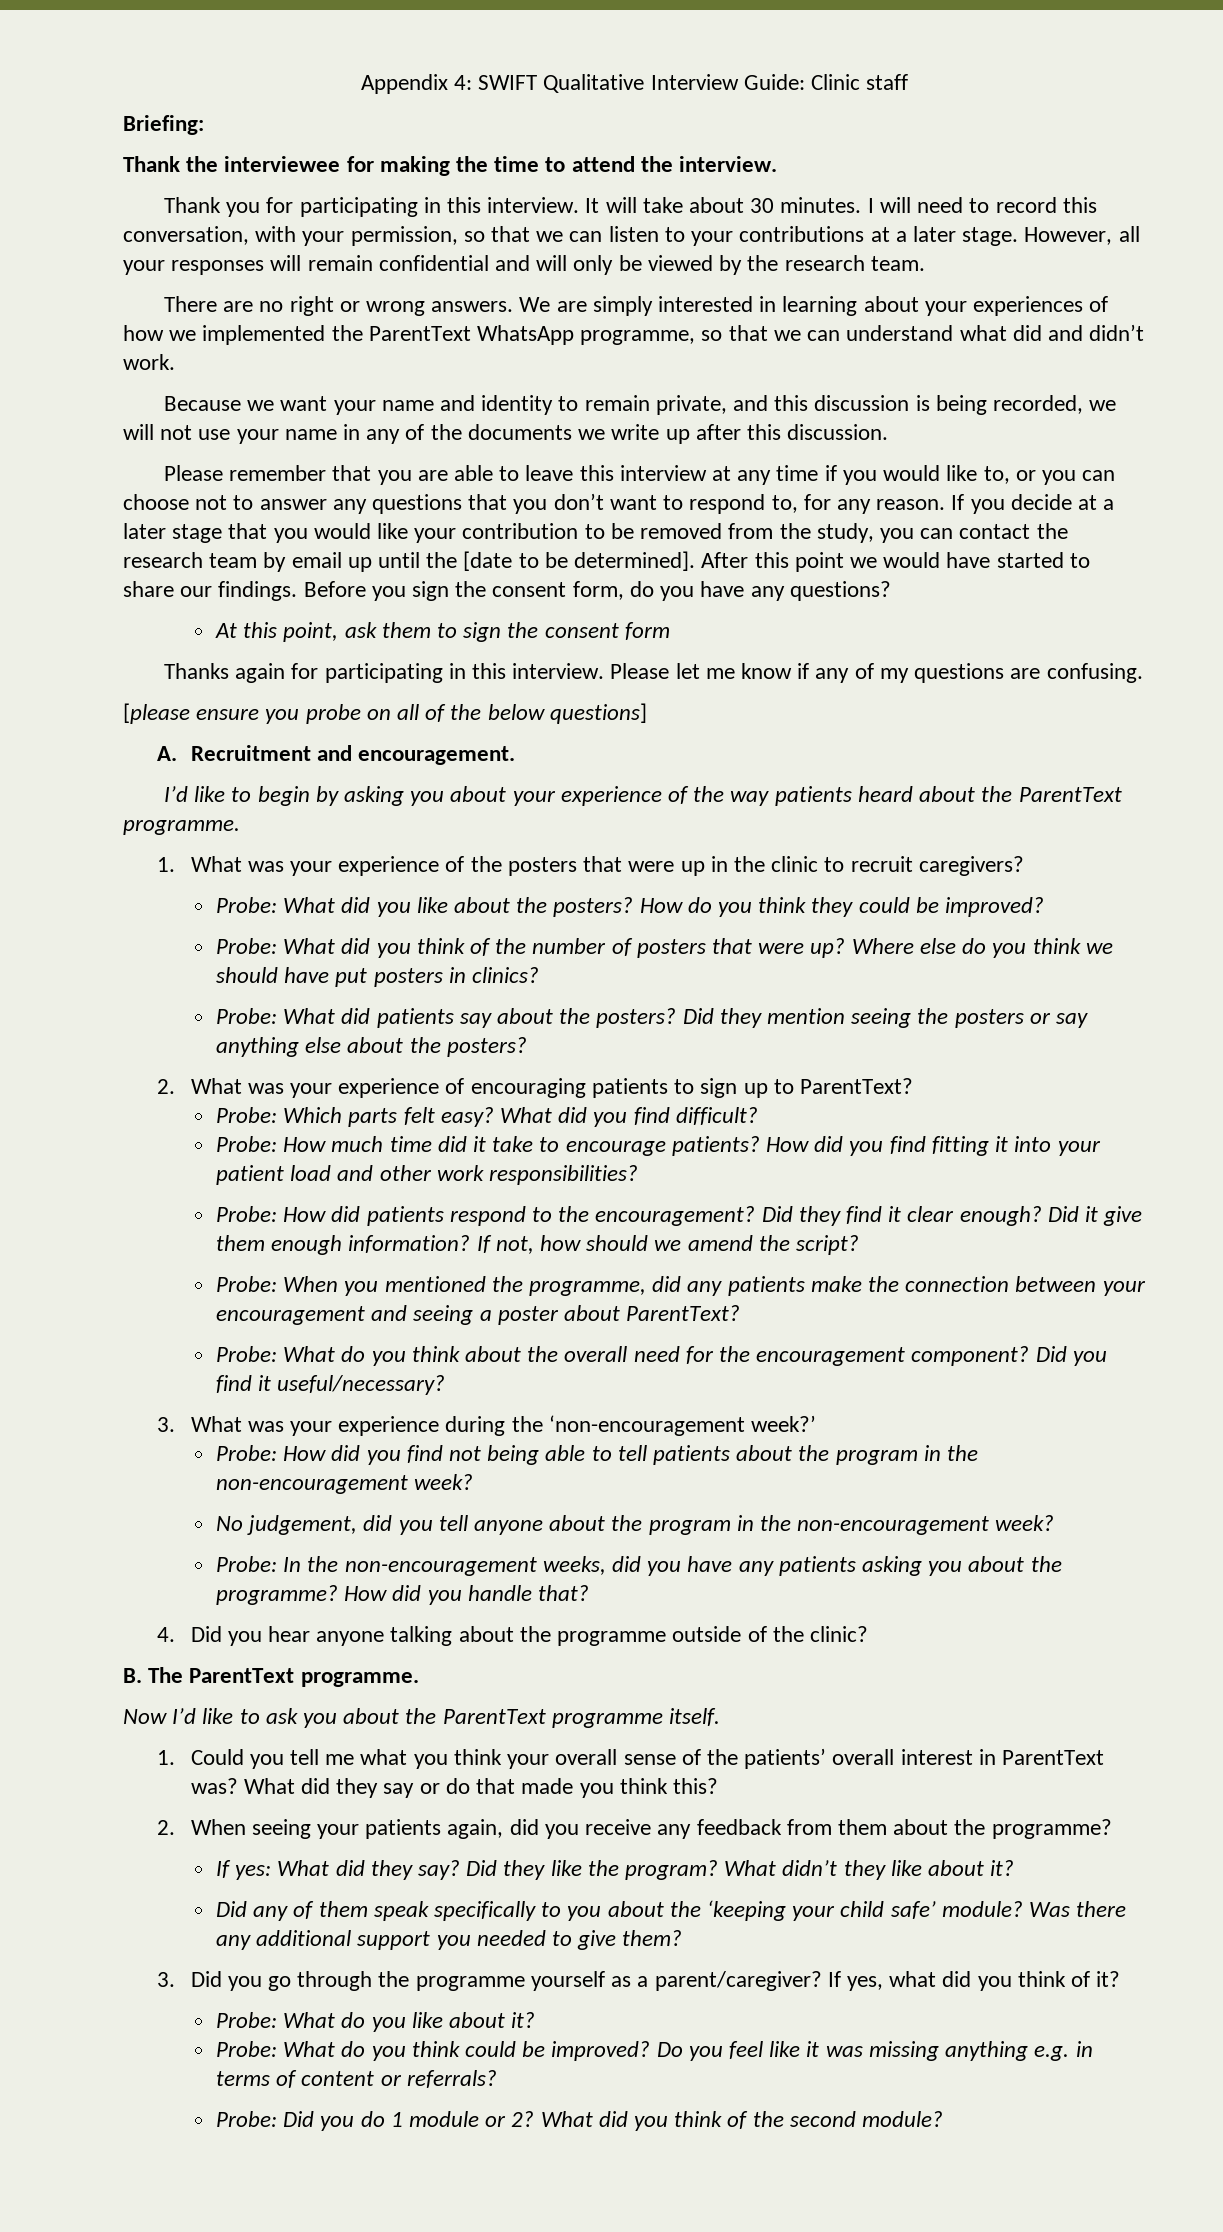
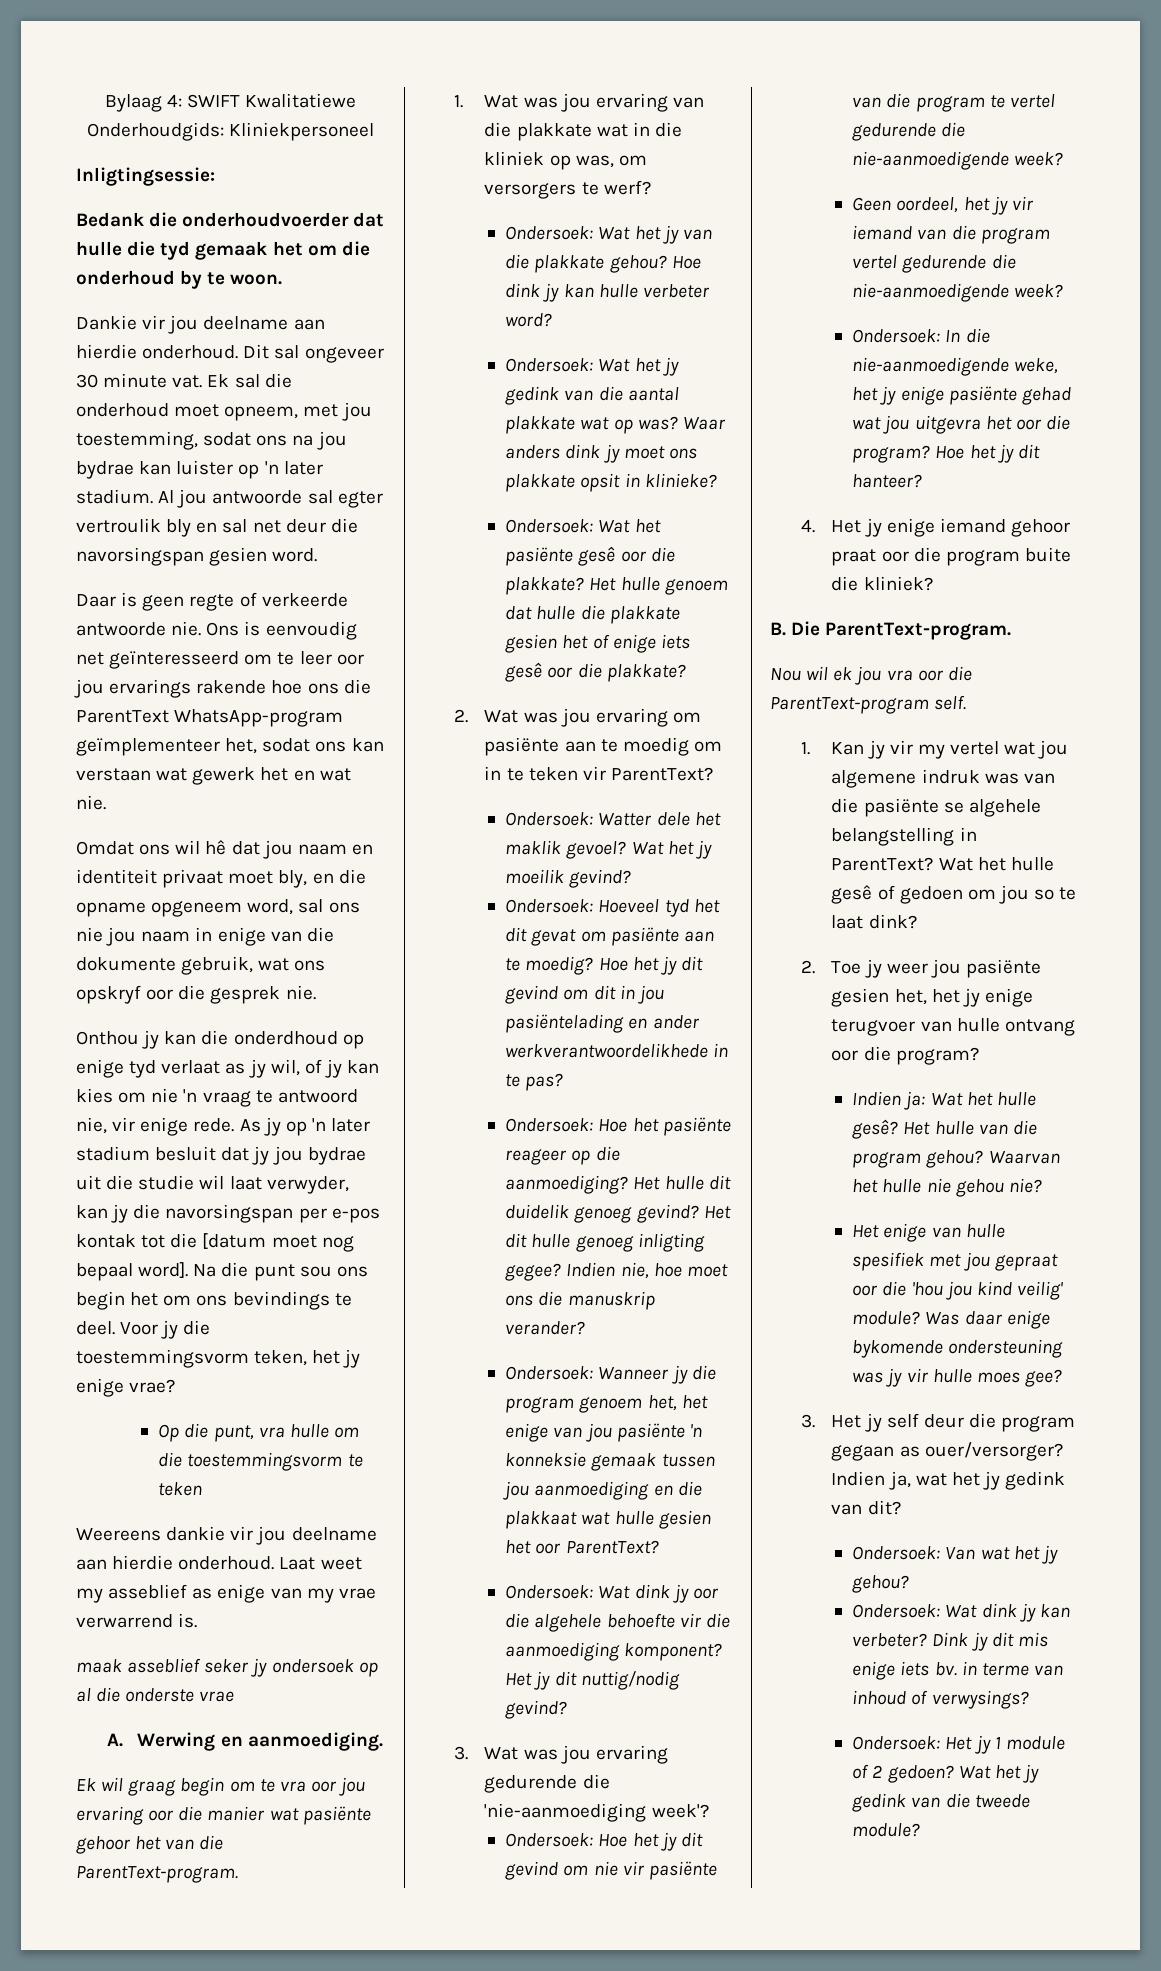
[360,74,448,94] Appendix -> [104,94,162,112] Bylaag
[543,74,909,93] [123,115,204,135] [123,156,778,176] [163,197,1097,217] [123,226,1140,246] [123,255,925,275] [163,296,1109,316] [123,324,1145,345] [123,354,175,370] [163,395,1117,415] [123,424,889,444] [163,465,1116,485] [123,493,1115,514] [123,523,1068,543] [123,551,1090,572] [123,581,891,601] [214,622,670,642] [163,663,1143,683] [123,703,647,724] [156,745,516,765] [163,786,1122,806] [123,819,240,835] [156,856,1024,876] [215,897,1045,917] [215,938,1113,958] [215,967,539,987] [215,1008,1089,1028] [215,1037,527,1057] [156,1078,913,1098] [215,1107,758,1127] [215,1136,1101,1156] [215,1165,638,1185] [215,1206,1143,1226] [215,1235,860,1255] [215,1276,1146,1296] [215,1305,741,1325] [215,1346,1107,1366] [215,1375,446,1395] [156,1415,817,1436] [215,1445,979,1465] [215,1474,474,1494] [215,1515,1055,1535] [215,1556,1062,1576] [215,1585,589,1605] [156,1626,868,1646] [123,1667,419,1687] [123,1708,721,1728] [156,1748,1104,1769] [190,1778,718,1798] [156,1819,1112,1839] [215,1860,1015,1880] [215,1900,1127,1921] [215,1930,683,1950] [156,1971,1121,1991] [215,2012,536,2032] [215,2041,1093,2061] [215,2070,497,2088] [215,2111,856,2131] Qualitative Interview Guide: Clinic staff // Briefing: // Thank the interviewee for making the time to attend the interview. // Thank you for participating in this interview. It will take about 30 minutes. I will need to record this conversation, with your permission, so that we can listen to your contributions at a later stage. However, all your responses will remain confidential and will only be viewed by the research team. // There are no right or wrong answers. We are simply interested in learning about your experiences of how we implemented the ParentText WhatsApp programme, so that we can understand what did and didn’t work. // Because we want your name and identity to remain private, and this discussion is being recorded, we will not use your name in any of the documents we write up after this discussion. // Please remember that you are able to leave this interview at any time if you would like to, or you can choose not to answer any questions that you don’t want to respond to, for any reason. If you decide at a later stage that you would like your contribution to be removed from the study, you can contact the research team by email up until the [date to be determined]. After this point we would have started to share our findings. Before you sign the consent form, do you have any questions? // At this point, ask them to sign the consent form // Thanks again for participating in this interview. Please let me know if any of my questions are confusing. // [please ensure you probe on all of the below questions] // A. Recruitment and encouragement. // I’d like to begin by asking you about your experience of the way patients heard about the ParentText programme. // 1. What was your experience of the posters that were up in the clinic to recruit caregivers? // Probe: What did you like about the posters? How do you think they could be improved? // Probe: What did you think of the number of posters that were up? Where else do you think we should have put posters in clinics? // Probe: What did patients say about the posters? Did they mention seeing the posters or say anything else about the posters? // 2. What was your experience of encouraging patients to sign up to ParentText? // Probe: Which parts felt easy? What did you find difficult? // Probe: How much time did it take to encourage patients? How did you find fitting it into your patient load and other work responsibilities? // Probe: How did patients respond to the encouragement? Did they find it clear enough? Did it give them enough information? If not, how should we amend the script? // Probe: When you mentioned the programme, did any patients make the connection between your encouragement and seeing a poster about ParentText? // Probe: What do you think about the overall need for the encouragement component? Did you find it useful/necessary? // 3. What was your experience during the ‘non-encouragement week?’ // Probe: How did you find not being able to tell patients about the program in the non-encouragement week? // No judgement, did you tell anyone about the program in the non-encouragement week? // Probe: In the non-encouragement weeks, did you have any patients asking you about the programme? How did you handle that? // 4. Did you hear anyone talking about the programme outside of the clinic? // B. The ParentText programme. // Now I’d like to ask you about the ParentText programme itself. // 1. Could you tell me what you think your overall sense of the patients’ overall interest in ParentText was? What did they say or do that made you think this? // 2. When seeing your patients again, did you receive any feedback from them about the programme? // If yes: What did they say? Did they like the program? What didn’t they like about it? // Did any of them speak specifically to you about the ‘keeping your child safe’ module? Was there any additional support you needed to give them? // 3. Did you go through the programme yourself as a parent/caregiver? If yes, what did you think of it? // Probe: What do you like about it? // Probe: What do you think could be improved? Do you feel like it was missing anything e.g. in terms of content or referrals? // Probe: Did you do 1 module or 2? What did you think of the second -> [245,93,357,108] [86,122,375,141] [76,167,215,186] [76,212,385,227] [76,241,370,260] [76,270,283,289] [76,315,325,334] [76,344,384,363] [76,373,292,388] [76,402,372,421] [76,431,347,450] [76,460,323,479] [76,489,383,508] [76,518,358,537] [76,547,318,566] [76,592,348,611] [76,621,357,640] [76,651,364,669] [74,679,371,698] [76,709,344,727] [76,738,384,756] [76,767,351,785] [76,795,106,810] [76,840,373,859] [76,869,366,888] [76,899,360,917] [76,927,334,946] [76,956,326,975] [76,985,316,1004] [76,1030,364,1049] [76,1059,380,1078] [76,1088,358,1107] [76,1117,371,1136] [76,1146,366,1165] [76,1175,349,1194] [76,1204,380,1223] [76,1233,354,1252] [76,1262,368,1281] [76,1291,352,1310] [76,1320,211,1339] [76,1349,361,1368] [76,1378,176,1397] [158,1423,360,1442] [158,1452,363,1471] [158,1482,203,1496] [76,1526,377,1545] [76,1555,362,1570] [76,1584,376,1603] [76,1613,198,1628] [76,1658,378,1677] [76,1687,235,1702] [106,1732,383,1751] [76,1777,366,1796] [76,1806,371,1825] [76,1835,224,1854] [76,1866,238,1883] [453,93,704,112] [484,122,682,141] [484,151,647,170] [484,180,651,199] [505,225,712,244] [505,254,701,273] [505,283,710,302] [505,313,553,327] [505,357,679,376] [505,386,679,405] [505,416,726,434] [505,444,697,463] [505,473,717,492] [505,519,661,533] [505,546,675,566] [505,577,728,595] [505,605,680,624] [505,634,690,653] [505,662,686,682] [453,708,701,727] [484,737,722,756] [484,766,713,781] [505,812,721,826] [505,840,712,859] [505,869,632,888] [505,899,720,917] [505,927,714,946] [505,956,704,975] [505,985,664,1004] [505,1014,700,1033] [505,1043,729,1058] [505,1073,564,1091] [505,1117,731,1136] [505,1146,620,1165] [505,1175,731,1194] [505,1204,731,1223] [505,1233,705,1252] [505,1262,728,1281] [505,1291,655,1310] [505,1321,586,1335] [505,1365,716,1384] [505,1395,708,1413] [505,1423,702,1442] [505,1452,715,1471] [503,1481,702,1500] [505,1510,711,1529] [505,1540,659,1554] [505,1584,719,1603] [505,1613,730,1632] [505,1642,723,1661] [505,1671,680,1690] [505,1700,568,1719] [453,1745,668,1764] [484,1774,610,1793] [484,1803,709,1822] [505,1832,703,1851] [505,1861,717,1880] [852,93,1055,112] [852,122,966,141] [852,151,1064,170] [852,196,1034,215] [852,225,1050,244] [852,254,1016,273] [852,283,1064,302] [852,328,990,343] [852,357,1059,376] [852,386,1071,405] [852,415,1071,434] [852,444,1040,463] [852,474,923,488] [800,518,1070,537] [831,547,1071,566] [831,576,933,591] [770,621,1012,640] [770,666,972,685] [770,695,967,714] [800,740,1069,759] [831,769,1055,788] [831,798,1041,817] [831,827,977,846] [831,857,1054,871] [831,885,1077,904] [831,914,917,929] [800,959,1041,978] [831,988,1033,1007] [831,1018,1075,1036] [831,1046,979,1065] [852,1091,1036,1110] [852,1119,1037,1139] [852,1150,1060,1168] [852,1178,1042,1197] [852,1223,1005,1242] [852,1252,1058,1271] [852,1281,1064,1300] [852,1310,1050,1329] [852,1339,1064,1358] [852,1368,1063,1387] [800,1413,1076,1432] [831,1442,1063,1461] [831,1471,1066,1490] [831,1500,901,1515] [852,1545,1058,1564] [852,1575,910,1593] [852,1603,1070,1622] [852,1632,1048,1651] [852,1661,1064,1680] [852,1690,1029,1709] [852,1735,1065,1754] [852,1764,1040,1783] [852,1793,1030,1812] Kwalitatiewe Onderhoudgids: Kliniekpersoneel // Inligtingsessie: // Bedank die onderhoudvoerder dat hulle die tyd gemaak het om die onderhoud by te woon. // Dankie vir jou deelname aan hierdie onderhoud. Dit sal ongeveer 30 minute vat. Ek sal die onderhoud moet opneem, met jou toestemming, sodat ons na jou bydrae kan luister op 'n later stadium. Al jou antwoorde sal egter vertroulik bly en sal net deur die navorsingspan gesien word. // Daar is geen regte of verkeerde antwoorde nie. Ons is eenvoudig net geïnteresseerd om te leer oor jou ervarings rakende hoe ons die ParentText WhatsApp-program geïmplementeer het, sodat ons kan verstaan wat gewerk het en wat nie. // Omdat ons wil hê dat jou naam en identiteit privaat moet bly, en die opname opgeneem word, sal ons nie jou naam in enige van die dokumente gebruik, wat ons opskryf oor die gesprek nie. // Onthou jy kan die onderdhoud op enige tyd verlaat as jy wil, of jy kan kies om nie 'n vraag te antwoord nie, vir enige rede. As jy op 'n later stadium besluit dat jy jou bydrae uit die studie wil laat verwyder, kan jy die navorsingspan per e-pos kontak tot die [datum moet nog bepaal word]. Na die punt sou ons begin het om ons bevindings te deel. Voor jy die toestemmingsvorm teken, het jy enige vrae? // Op die punt, vra hulle om die toestemmingsvorm te teken // Weereens dankie vir jou deelname aan hierdie onderhoud. Laat weet my asseblief as enige van my vrae verwarrend is. // maak asseblief seker jy ondersoek op al die onderste vrae // A. Werwing en aanmoediging. // Ek wil graag begin om te vra oor jou ervaring oor die manier wat pasiënte gehoor het van die ParentText-program. // 1. Wat was jou ervaring van die plakkate wat in die kliniek op was, om versorgers te werf? // Ondersoek: Wat het jy van die plakkate gehou? Hoe dink jy kan hulle verbeter word? // Ondersoek: Wat het jy gedink van die aantal plakkate wat op was? Waar anders dink jy moet ons plakkate opsit in klinieke? // Ondersoek: Wat het pasiënte gesê oor die plakkate? Het hulle genoem dat hulle die plakkate gesien het of enige iets gesê oor die plakkate? // 2. Wat was jou ervaring om pasiënte aan te moedig om in te teken vir ParentText? // Ondersoek: Watter dele het maklik gevoel? Wat het jy moeilik gevind? // Ondersoek: Hoeveel tyd het dit gevat om pasiënte aan te moedig? Hoe het jy dit gevind om dit in jou pasiëntelading en ander werkverantwoordelikhede in te pas? // Ondersoek: Hoe het pasiënte reageer op die aanmoediging? Het hulle dit duidelik genoeg gevind? Het dit hulle genoeg inligting gegee? Indien nie, hoe moet ons die manuskrip verander? // Ondersoek: Wanneer jy die program genoem het, het enige van jou pasiënte 'n konneksie gemaak tussen jou aanmoediging en die plakkaat wat hulle gesien het oor ParentText? // Ondersoek: Wat dink jy oor die algehele behoefte vir die aanmoediging komponent? Het jy dit nuttig/nodig gevind? // 3. Wat was jou ervaring gedurende die 'nie-aanmoediging week'? // Ondersoek: Hoe het jy dit gevind om nie vir pasiënte van die program te vertel gedurende die nie-aanmoedigende week? // Geen oordeel, het jy vir iemand van die program vertel gedurende die nie-aanmoedigende week? // Ondersoek: In die nie-aanmoedigende weke, het jy enige pasiënte gehad wat jou uitgevra het oor die program? Hoe het jy dit hanteer? // 4. Het jy enige iemand gehoor praat oor die program buite die kliniek? // B. Die ParentText-program. // Nou wil ek jou vra oor die ParentText-program self. // 1. Kan jy vir my vertel wat jou algemene indruk was van die pasiënte se algehele belangstelling in ParentText? Wat het hulle gesê of gedoen om jou so te laat dink? // 2. Toe jy weer jou pasiënte gesien het, het jy enige terugvoer van hulle ontvang oor die program? // Indien ja: Wat het hulle gesê? Het hulle van die program gehou? Waarvan het hulle nie gehou nie? // Het enige van hulle spesifiek met jou gepraat oor die 'hou jou kind veilig' module? Was daar enige bykomende ondersteuning was jy vir hulle moes gee? // 3. Het jy self deur die program gegaan as ouer/versorger? Indien ja, wat het jy gedink van dit? // Ondersoek: Van wat het jy gehou? // Ondersoek: Wat dink jy kan verbeter? Dink jy dit mis enige iets bv. in terme van inhoud of verwysings? // Ondersoek: Het jy 1 module of 2 gedoen? Wat het jy gedink van die tweede

